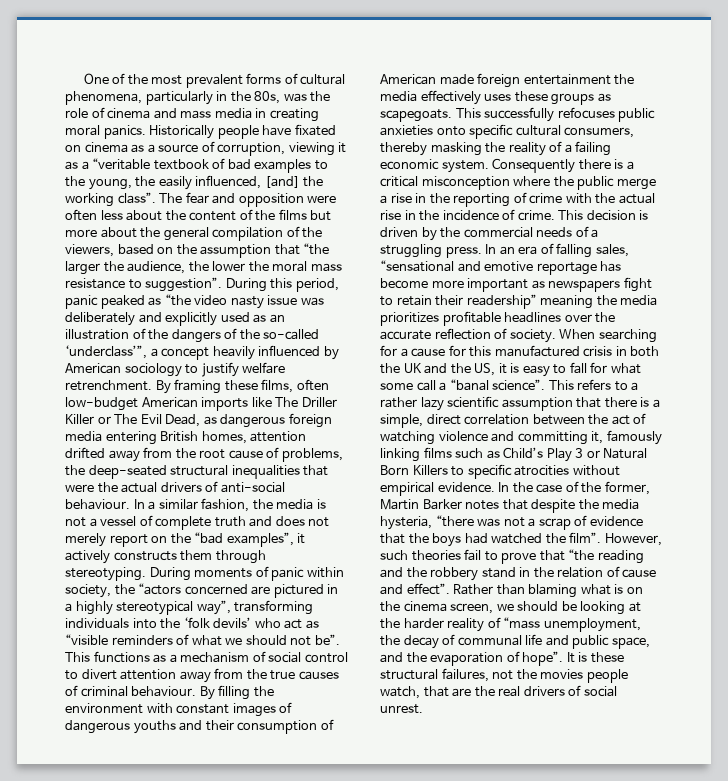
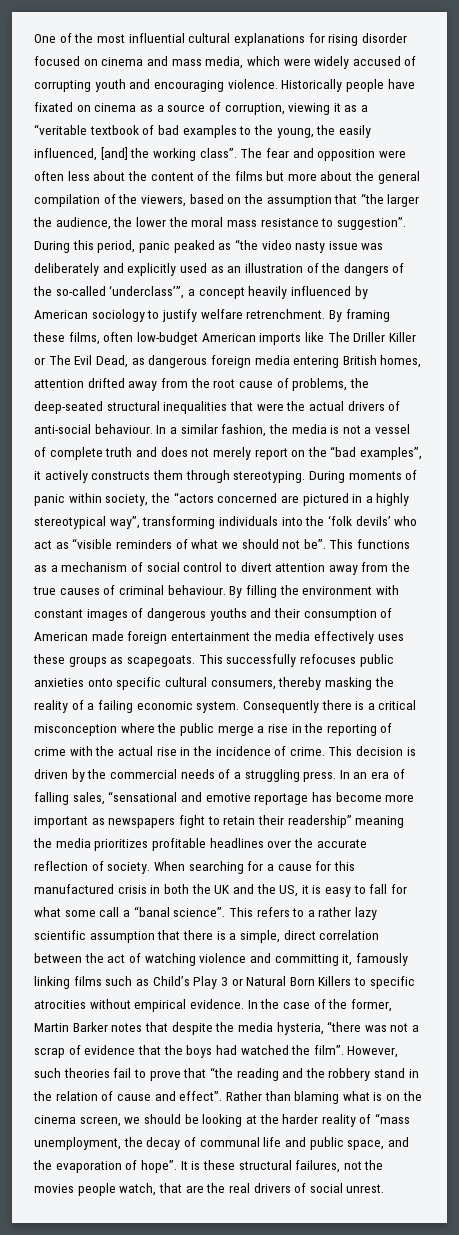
[185,73,346,88] [65,91,331,105] [65,107,319,122] [65,125,146,139] prevalent forms of cultural phenomena, particularly in the 80s, was the role of cinema and mass media in creating moral panics. -> [128,33,407,46] [34,56,417,69] [34,79,278,92] influential cultural explanations for rising disorder focused on cinema and mass media, which were widely accused of corrupting youth and encouraging violence.

